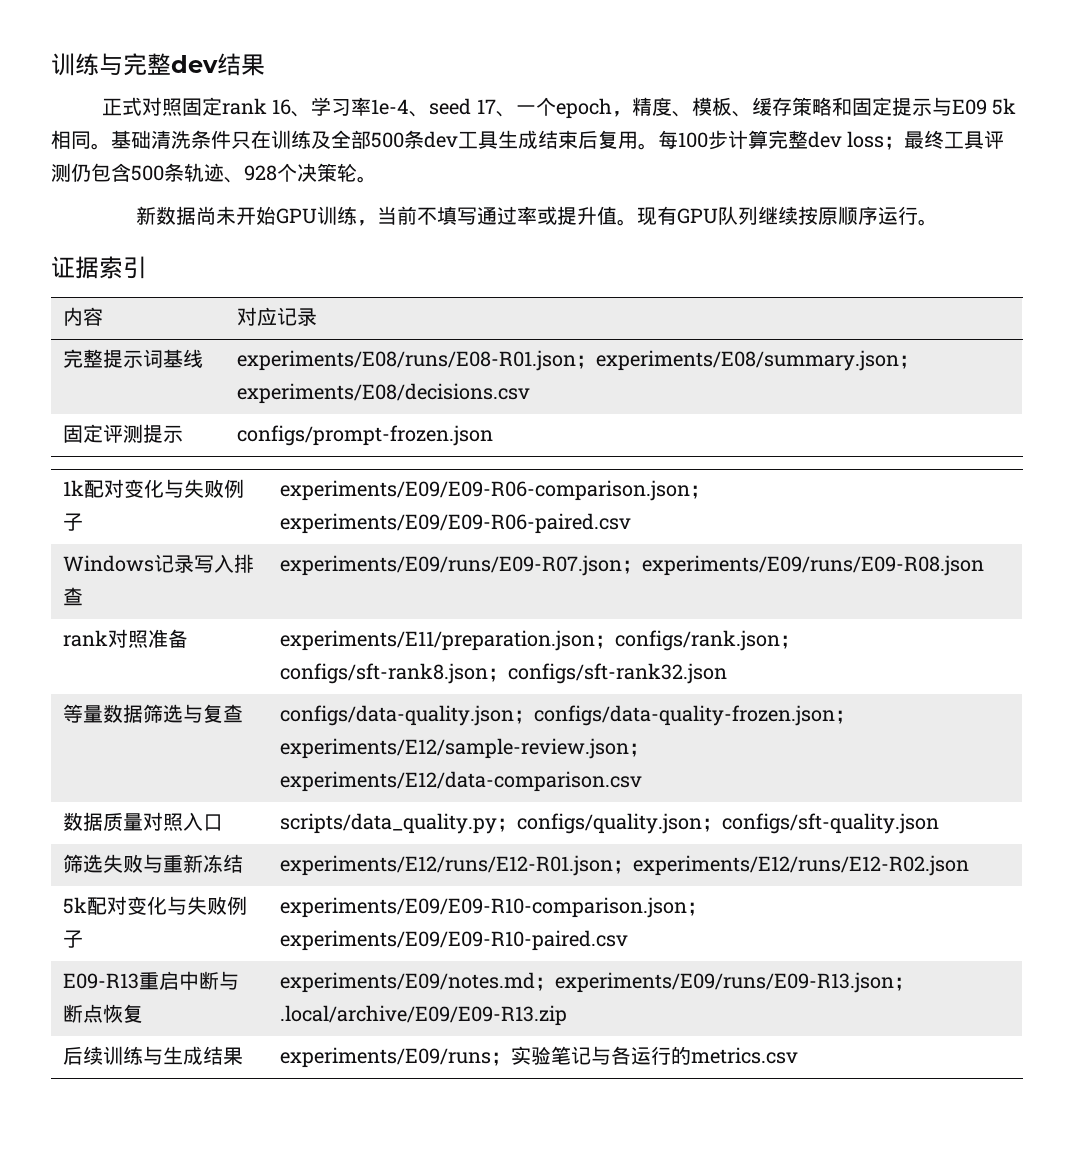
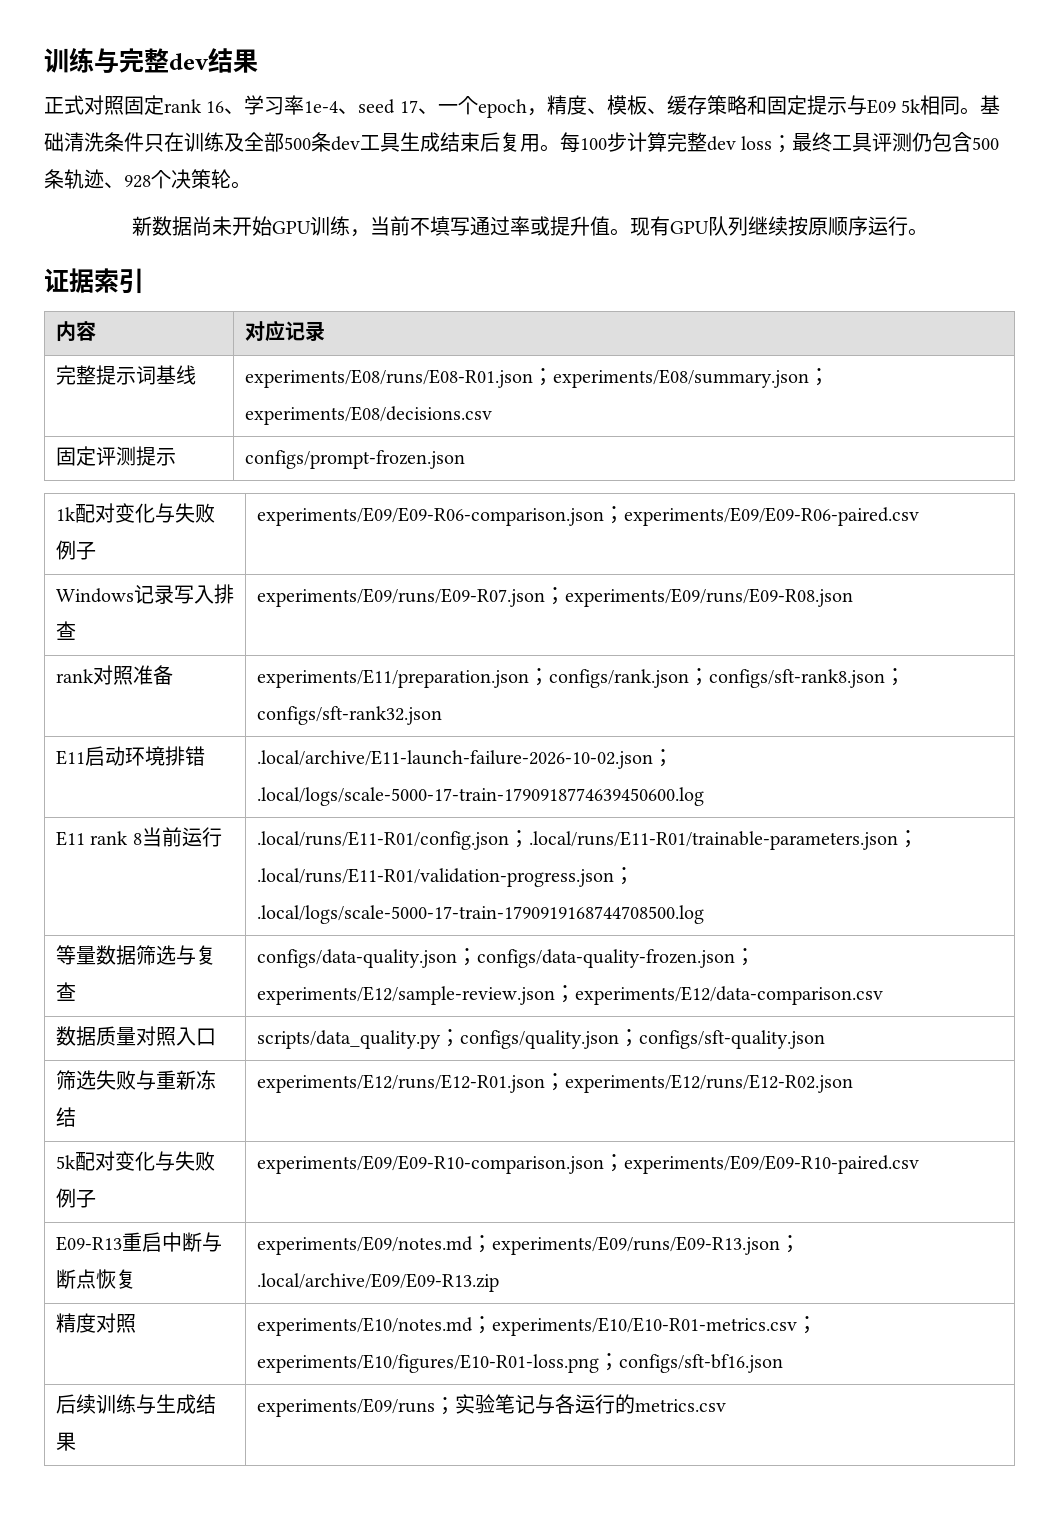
(728, 673) none -> [55,746,205,766] [256,749,673,769] [256,787,704,806] [55,827,222,847] [256,830,918,850] [256,867,634,887] [256,905,704,924] // E11启动环境排错 | .local/archive/E11-launch-failure-2026-10-02.json；.local/logs/scale-5000-17-train-1790918774639450600.log // E11 rank 8当前运行 | .local/runs/E11-R01/config.json；.local/runs/E11-R01/trainable-parameters.json；.local/runs/E11-R01/validation-progress.json；.local/logs/scale-5000-17-train-1790919168744708500.log
(568, 1015) none -> [55,1313,136,1333] [256,1316,817,1336] [256,1353,783,1373] // 精度对照 | experiments/E10/notes.md；experiments/E10/E10-R01-metrics.csv；experiments/E10/figures/E10-R01-loss.png；configs/sft-bf16.json

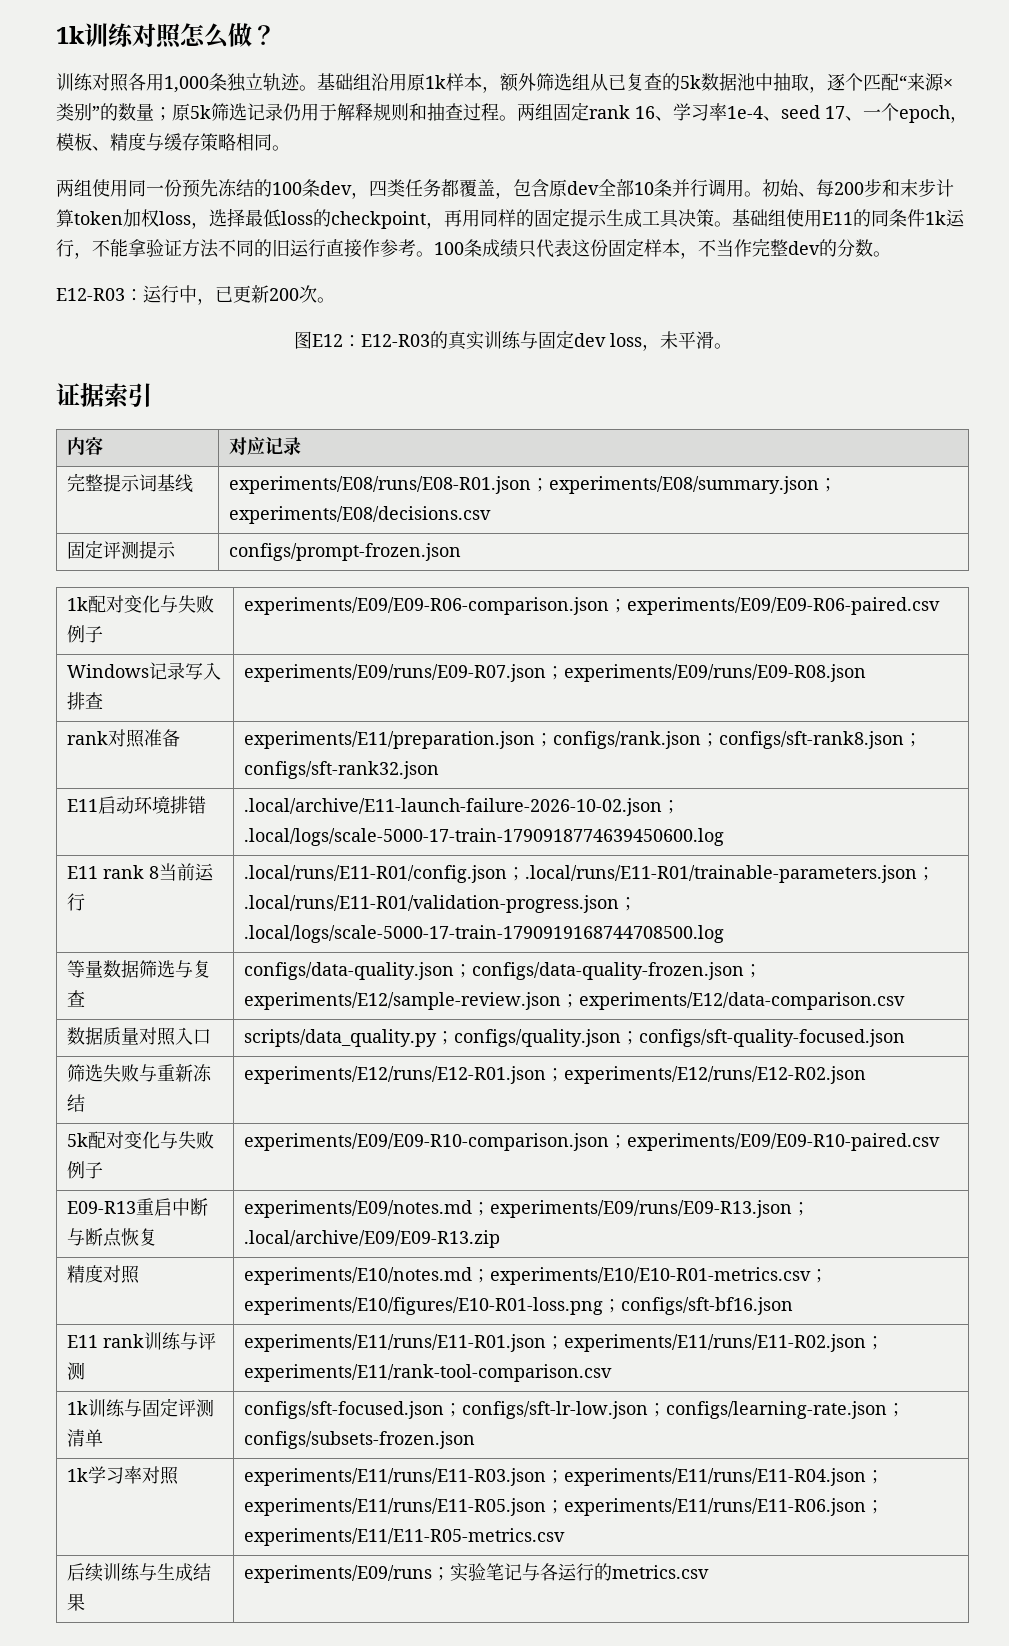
[44,48,258,73] [44,95,124,115] 训练与完整dev结果 // 正式对照 -> [56,23,276,49] [56,73,953,93] [56,103,553,121] 1k训练对照怎么做？ // 训练对照各用1,000条独立轨迹。基础组沿用原1k样本，额外筛选组从已复查的5k数据池中抽取，逐个匹配“来源×类别”的数量；原5k筛选记录仍用于解释规则和抽查过程。两组
[546,95,1001,115] [44,132,1000,153] [44,169,251,189] [131,216,908,237] 精度、模板、缓存策略和固定提示与E09 5k相同。基础清洗条件只在训练及全部500条dev工具生成结束后复用。每100步计算完整dev loss；最终工具评测仍包含500条轨迹、928个决策轮。 // 新数据尚未开始GPU训练，当前不填写通过率或提升值。现有GPU队列继续按原顺序运行 -> [56,133,290,151] [56,179,954,199] [56,208,965,229] [56,238,891,259] [56,285,335,305] [293,330,714,351] 模板、精度与缓存策略相同。 // 两组使用同一份预先冻结的100条dev，四类任务都覆盖，包含原dev全部10条并行调用。初始、每200步和末步计算token加权loss，选择最低loss的checkpoint，再用同样的固定提示生成工具决策。基础组使用E11的同条件1k运行，不能拿验证方法不同的旧运行直接作参考。100条成绩只代表这份固定样本，不当作完整dev的分数。 // E12-R03：运行中，已更新200次。 // 图E12：E12-R03的真实训练与固定dev loss，未平滑
[638,1030,825,1049] configs/sft-quality.json -> [638,1029,905,1047] configs/sft-quality-focused.json
(783, 1363) none -> [66,1332,216,1350] [66,1362,85,1380] [243,1334,884,1352] [243,1364,612,1382] [66,1398,214,1417] [66,1429,103,1447] [243,1401,905,1419] [243,1431,475,1449] [66,1466,179,1485] [243,1468,884,1486] [243,1498,884,1516] [243,1528,565,1546] // E11 rank训练与评测 | experiments/E11/runs/E11-R01.json；experiments/E11/runs/E11-R02.json；experiments/E11/rank-tool-comparison.csv // 1k训练与固定评测清单 | configs/sft-focused.json；configs/sft-lr-low.json；configs/learning-rate.json；configs/subsets-frozen.json // 1k学习率对照 | experiments/E11/runs/E11-R03.json；experiments/E11/runs/E11-R04.json；experiments/E11/runs/E11-R05.json；experiments/E11/runs/E11-R06.json；experiments/E11/E11-R05-metrics.csv

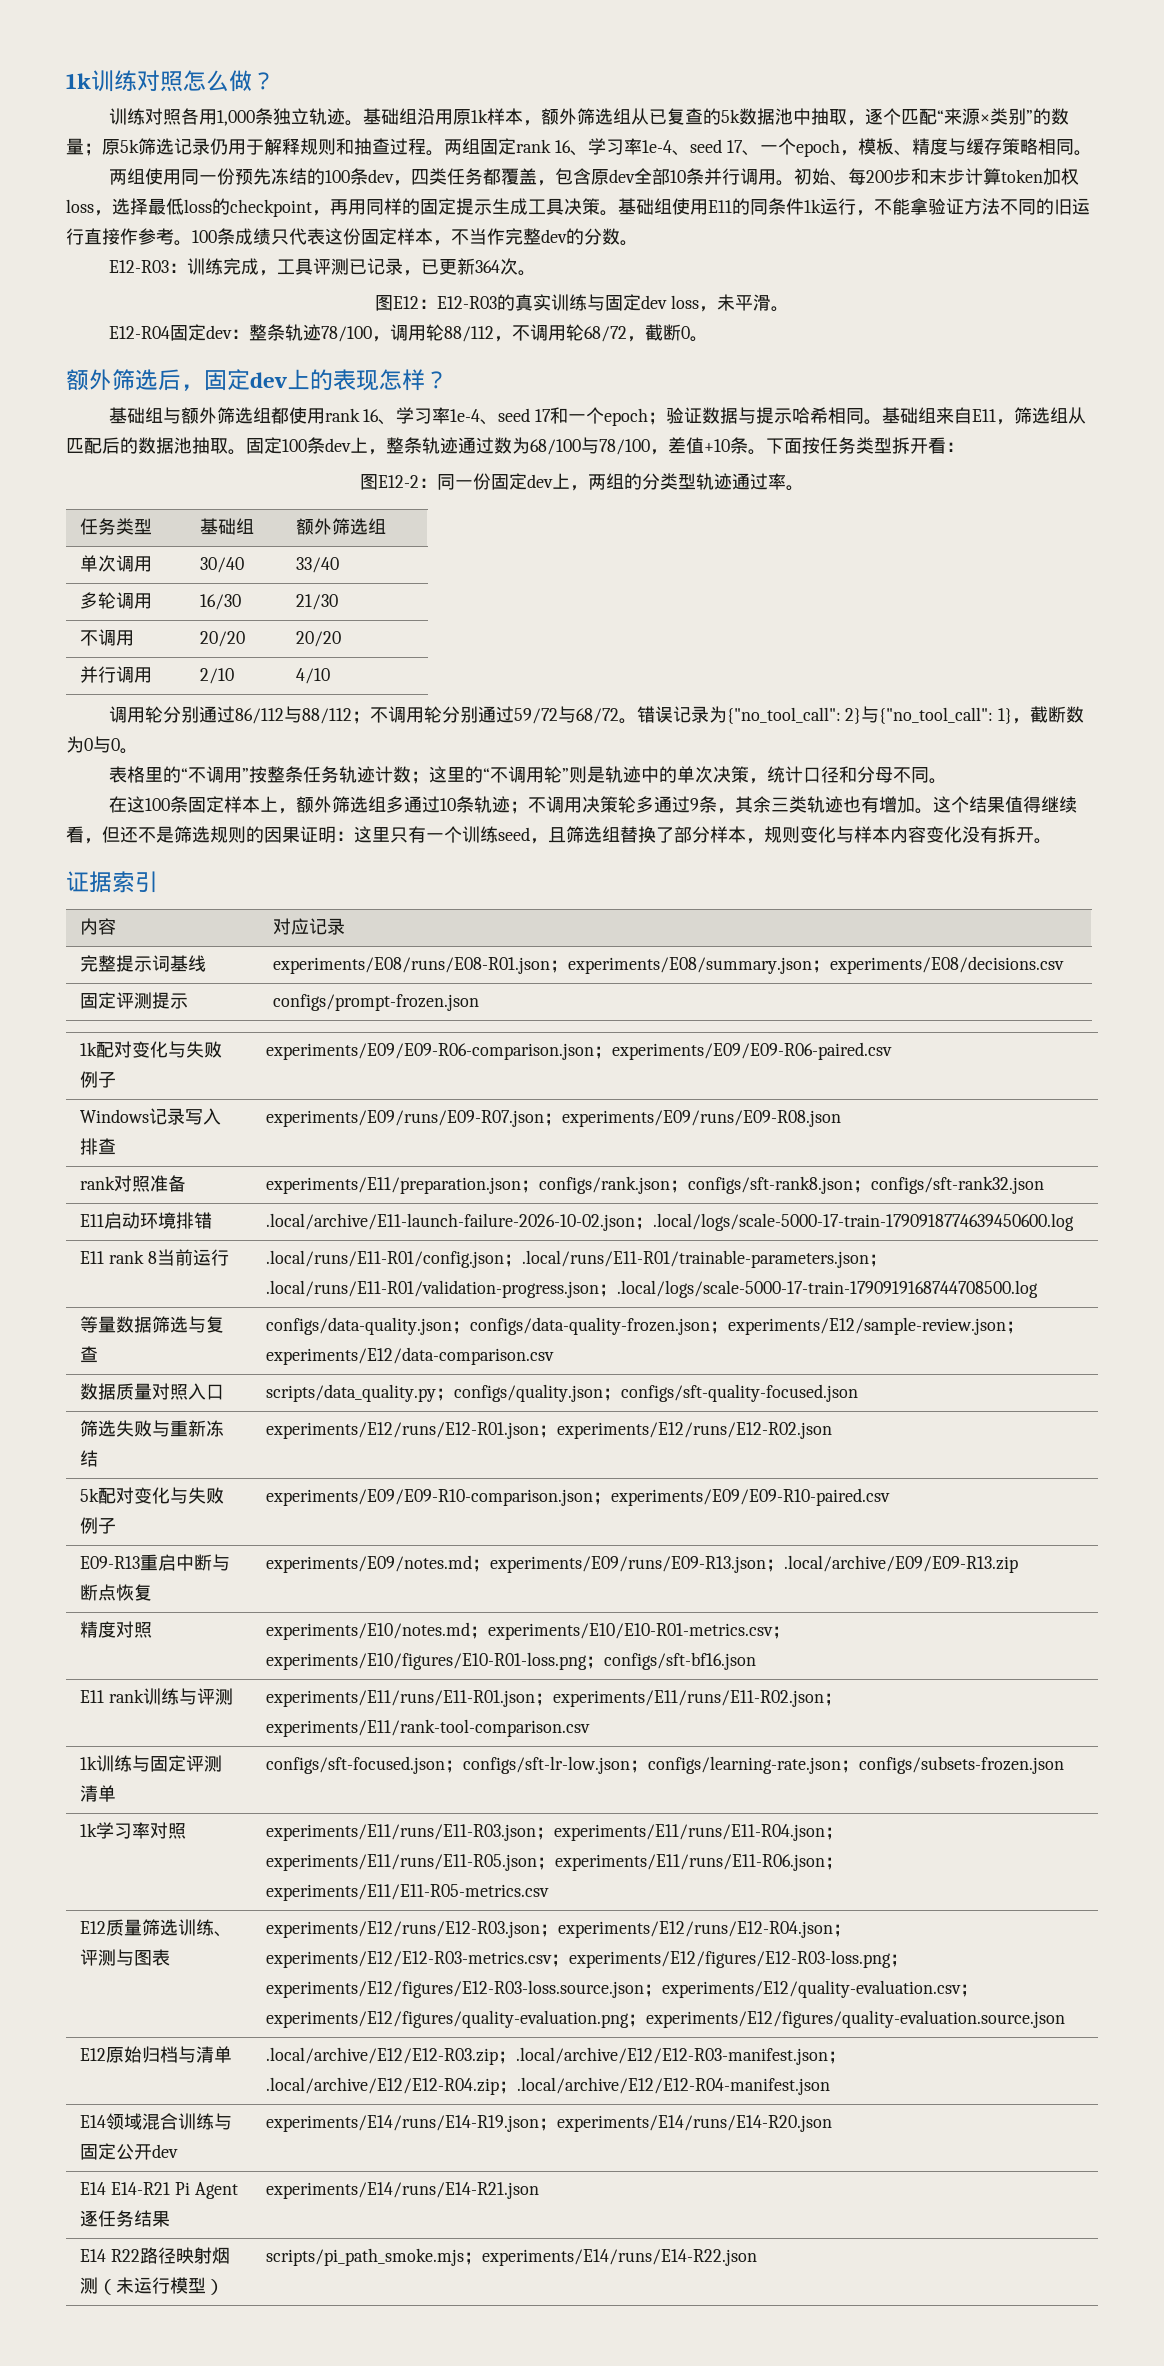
[143,285,197,303] 运行中 -> [186,258,403,276] 训练完成，工具评测已记录
[269,288,299,301] 200 -> [474,260,500,273] 364
(732, 346) none -> [108,324,708,342] [66,369,448,391] [108,407,1087,426] [66,437,964,455] [360,473,804,491] [80,518,153,535] [200,518,255,535] [296,518,387,535] [80,555,153,572] [200,557,245,573] [296,557,340,573] [80,592,153,609] [200,594,242,610] [296,594,339,610] [80,629,135,646] [200,631,246,647] [296,631,342,647] [80,666,153,683] [200,668,235,684] [296,668,331,684] [108,706,1085,724] [66,736,138,754] [108,766,947,784] [108,796,1077,814] [66,826,1052,844] // E12-R04固定dev：整条轨迹78/100，调用轮88/112，不调用轮68/72，截断0。 // 额外筛选后，固定dev上的表现怎样？ // 基础组与额外筛选组都使用rank 16、学习率1e-4、seed 17和一个epoch；验证数据与提示哈希相同。基础组来自E11，筛选组从匹配后的数据池抽取。固定100条dev上，整条轨迹通过数为68/100与78/100，差值+10条。下面按任务类型拆开看： // 图E12-2：同一份固定dev上，两组的分类型轨迹通过率。 // 任务类型 | 基础组 | 额外筛选组 // 单次调用 | 30/40 | 33/40 // 多轮调用 | 16/30 | 21/30 // 不调用 | 20/20 | 20/20 // 并行调用 | 2/10 | 4/10 // 调用轮分别通过86/112与88/112；不调用轮分别通过59/72与68/72。错误记录为{"no_tool_call": 2}与{"no_tool_call": 1}，截断数为0与0。 // 表格里的“不调用”按整条任务轨迹计数；这里的“不调用轮”则是轨迹中的单次决策，统计口径和分母不同。 // 在这100条固定样本上，额外筛选组多通过10条轨迹；不调用决策轮多通过9条，其余三类轨迹也有增加。这个结果值得继续看，但还不是筛选规则的因果证明：这里只有一个训练seed，且筛选组替换了部分样本，规则变化与样本内容变化没有拆开。
[66,1563,211,1582] [66,1593,85,1611] [243,1563,709,1583] 后续训练与生成结果 | experiments/E09/runs；实验笔记与各运行的metrics.csv -> [80,1919,233,1937] [80,1949,171,1966] [266,1921,852,1938] [266,1950,909,1968] [266,1980,979,1998] [266,2010,1066,2028] [80,2046,233,2063] [266,2047,847,2065] [266,2077,831,2095] [80,2113,233,2130] [80,2143,179,2160] [266,2115,833,2132] [80,2182,238,2199] [80,2210,171,2227] [266,2182,540,2199] [80,2247,231,2264] [80,2277,225,2295] [266,2248,758,2266] E12质量筛选训练、评测与图表 | experiments/E12/runs/E12-R03.json；experiments/E12/runs/E12-R04.json；experiments/E12/E12-R03-metrics.csv；experiments/E12/figures/E12-R03-loss.png；experiments/E12/figures/E12-R03-loss.source.json；experiments/E12/quality-evaluation.csv；experiments/E12/figures/quality-evaluation.png；experiments/E12/figures/quality-evaluation.source.json // E12原始归档与清单 | .local/archive/E12/E12-R03.zip；.local/archive/E12/E12-R03-manifest.json；.local/archive/E12/E12-R04.zip；.local/archive/E12/E12-R04-manifest.json // E14领域混合训练与固定公开dev | experiments/E14/runs/E14-R19.json；experiments/E14/runs/E14-R20.json // E14 E14-R21 Pi Agent逐任务结果 | experiments/E14/runs/E14-R21.json // E14 R22路径映射烟测（未运行模型） | scripts/pi_path_smoke.mjs；experiments/E14/runs/E14-R22.json

